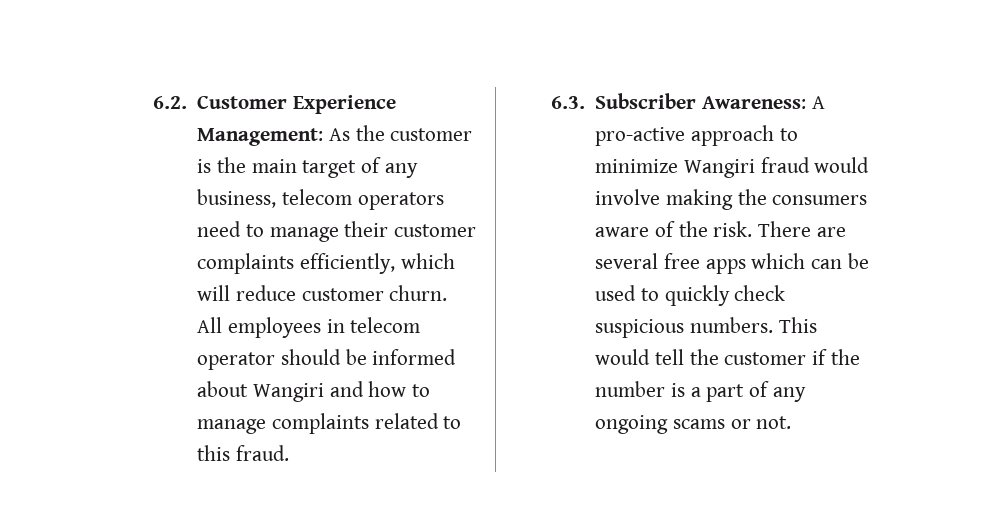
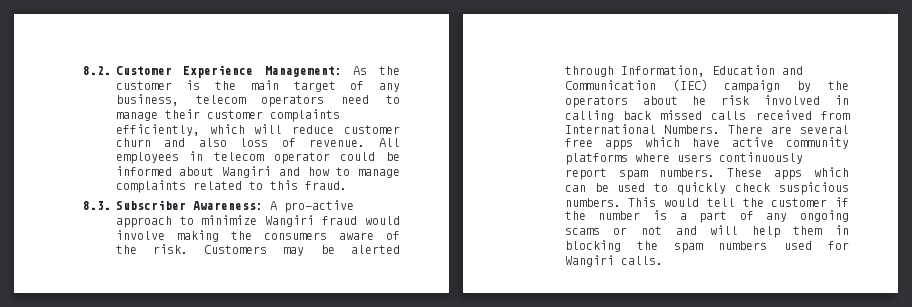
[152,96,187,109] 6.2. -> [82,66,111,75] 8.2.
[389,285,448,301] churn. -> [115,138,366,147] churn and also loss of revenue.
[281,349,342,365] should -> [340,152,376,161] could
[550,96,585,109] 6.3. -> [82,201,111,210] 8.3.
(753, 229) none -> [204,245,400,256] [564,65,803,77] [564,79,849,93] [564,95,849,108] [564,110,850,122] [564,124,720,134] Customers may be alerted through Information, Education and Communication (IEC) campaign by the operators about he risk involved in calling back missed calls received from International Numbers.
(806, 261) none -> [691,137,849,149] [564,152,803,165] [564,167,849,180] have active community platforms where users continuously report spam numbers. These apps which
[756,416,792,429] not. -> [640,225,849,238] [564,240,849,253] [564,255,663,267] not and will help them in blocking the spam numbers used for Wangiri calls.

